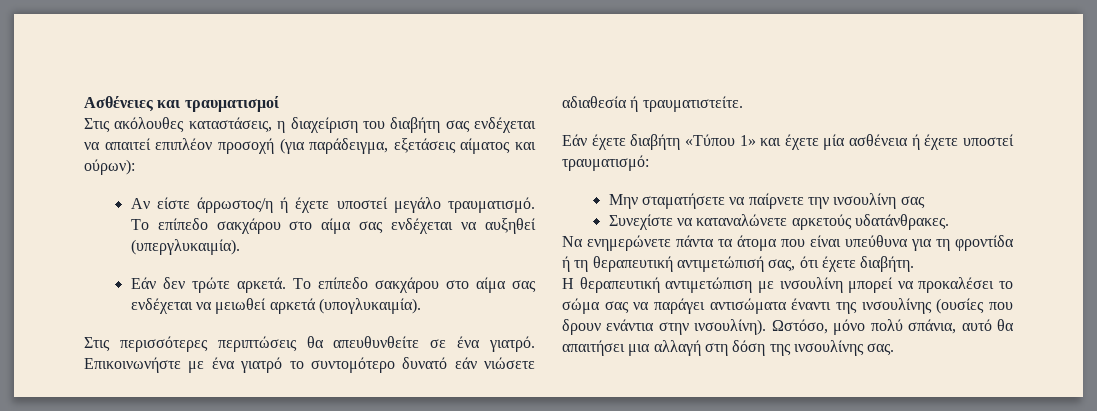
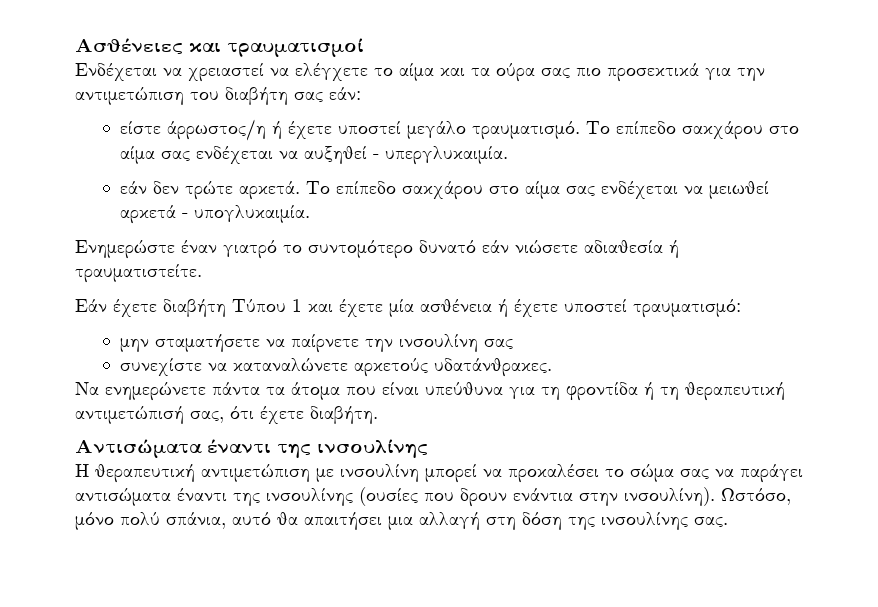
[84,117,536,133] [84,138,536,154] [84,159,135,175] [130,198,150,209] Στις ακόλουθες καταστάσεις, η διαχείριση του διαβήτη σας ενδέχεται να απαιτεί επιπλέον προσοχή (για παράδειγμα, εξετάσεις αίματος και ούρων): // Αν -> [75,63,765,82] [75,87,361,105] Ενδέχεται να χρειαστεί να ελέγχετε το αίμα και τα ούρα σας πιο προσεκτικά για την αντιμετώπιση του διαβήτη σας εάν: //
[130,239,240,255] [130,277,156,289] (υπεργλυκαιμία). // Εάν -> [372,146,508,165] [119,181,147,194] - υπεργλυκαιμία. // εάν
[319,298,422,314] [84,336,535,352] [84,357,235,373] (υπογλυκαιμία). // Στις περισσότερες περιπτώσεις θα απευθυνθείτε σε ένα γιατρό. Επικοινωνήστε με ένα -> [181,205,310,223] [75,240,217,259] - υπογλυκαιμία. // Ενημερώστε έναν
[684,134,756,146] «Τύπου 1» -> [232,299,302,312] Τύπου 1
[608,194,638,209] Μην -> [119,338,149,352] μην
[608,214,673,230] Συνεχίστε -> [119,358,202,376] συνεχίστε
(915, 264) none -> [75,439,428,459] // Αντισώματα έναντι της ινσουλίνης

